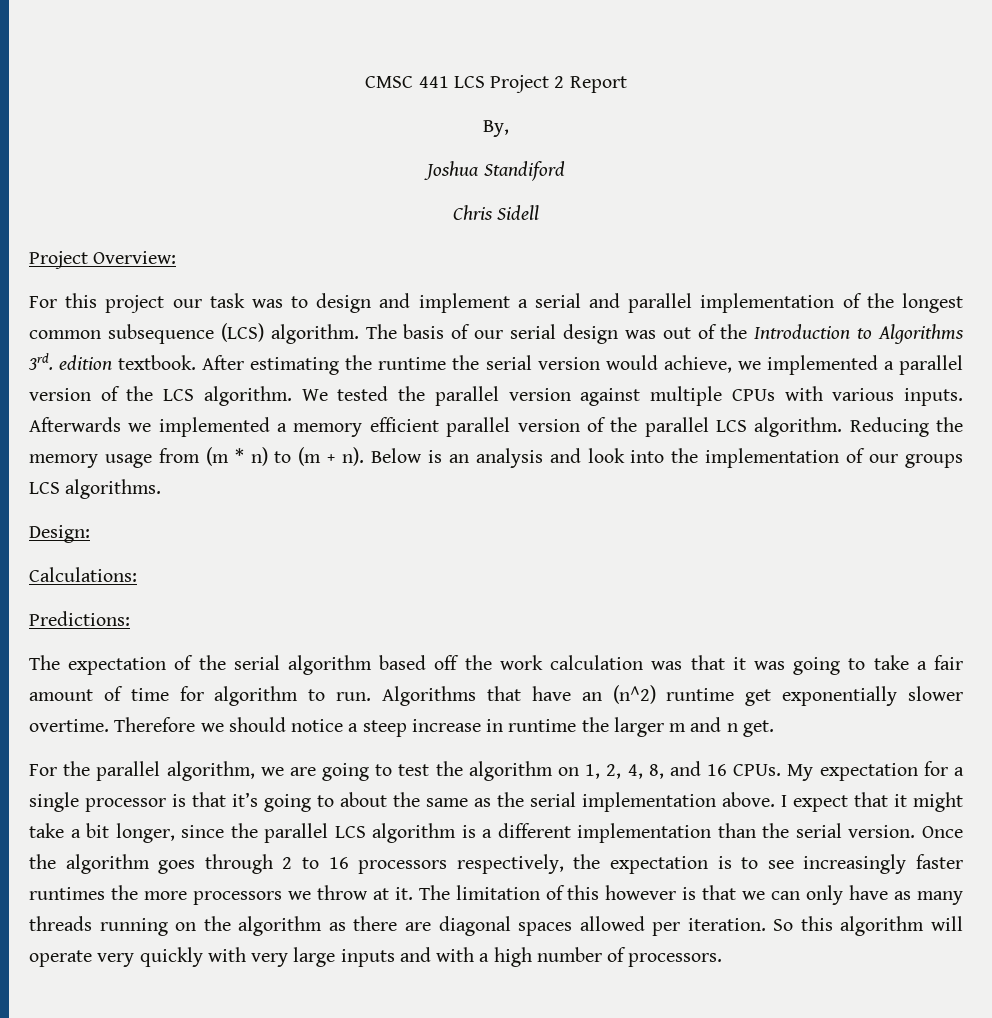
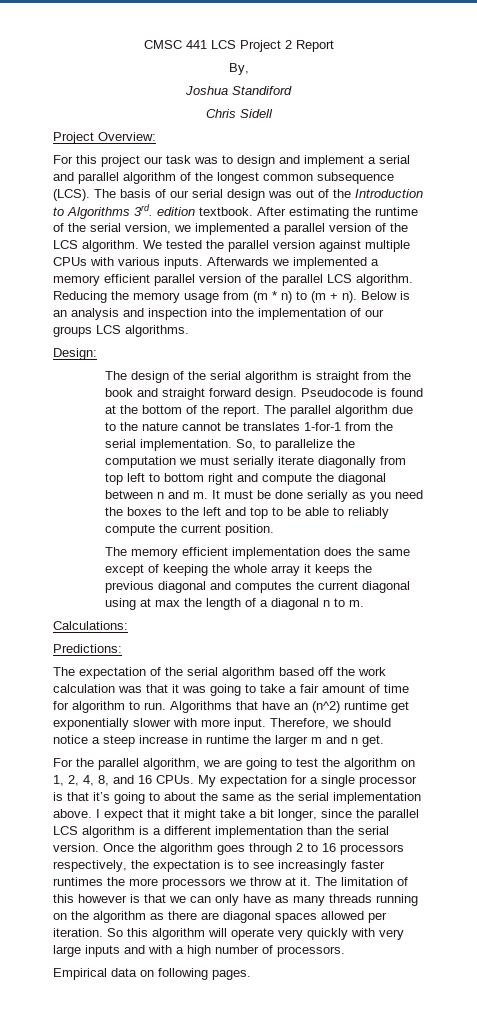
[700,293,835,313] implementation -> [123,172,176,184] algorithm
[220,323,359,344] (LCS) algorithm. -> [53,189,90,201] (LCS).
[452,355,732,373] the serial version would achieve, -> [53,223,171,234] of the serial version,
[587,448,625,463] look -> [148,308,207,320] inspection
(90, 534) none -> [104,371,411,383] [104,388,423,400] [104,405,413,417] [104,422,393,431] [104,439,355,451] [104,456,406,468] [104,473,386,485] [104,490,423,502] [104,507,389,519] [104,524,274,536] [104,547,410,559] [104,564,372,576] [104,581,410,593] [104,598,364,610] // The design of the serial algorithm is straight from the book and straight forward design. Pseudocode is found at the bottom of the report. The parallel algorithm due to the nature cannot be translates 1-for-1 from the serial implementation. So, to parallelize the computation we must serially iterate diagonally from top left to bottom right and compute the diagonal between n and m. It must be done serially as you need the boxes to the left and top to be able to reliably compute the current position. // The memory efficient implementation does the same except of keeping the whole array it keeps the previous diagonal and computes the current diagonal using at max the length of a diagonal n to m.
[29,717,196,732] overtime. Therefore -> [173,718,329,730] with more input. Therefore,
(723, 960) none -> [53,968,251,980] // Empirical data on following pages.

